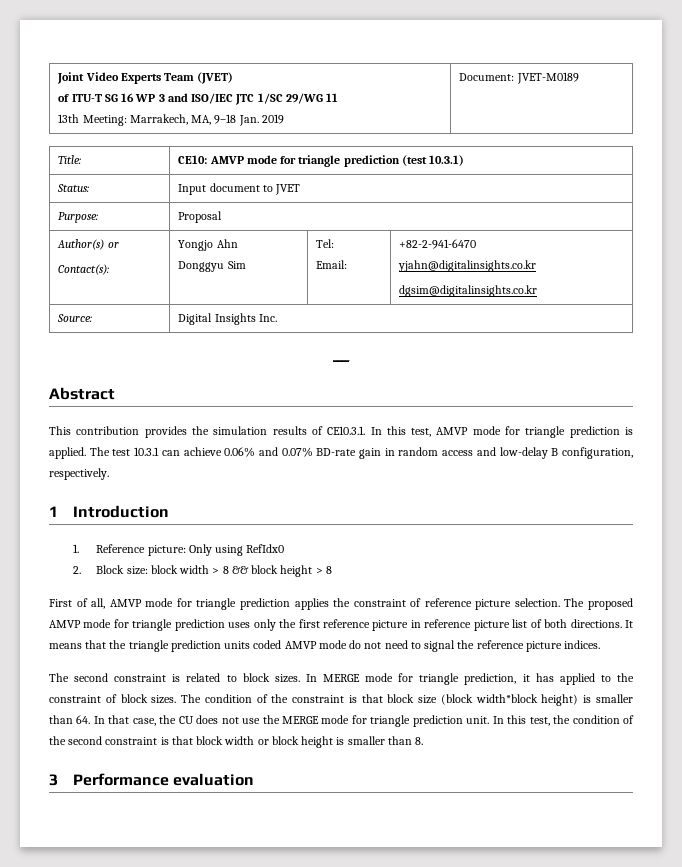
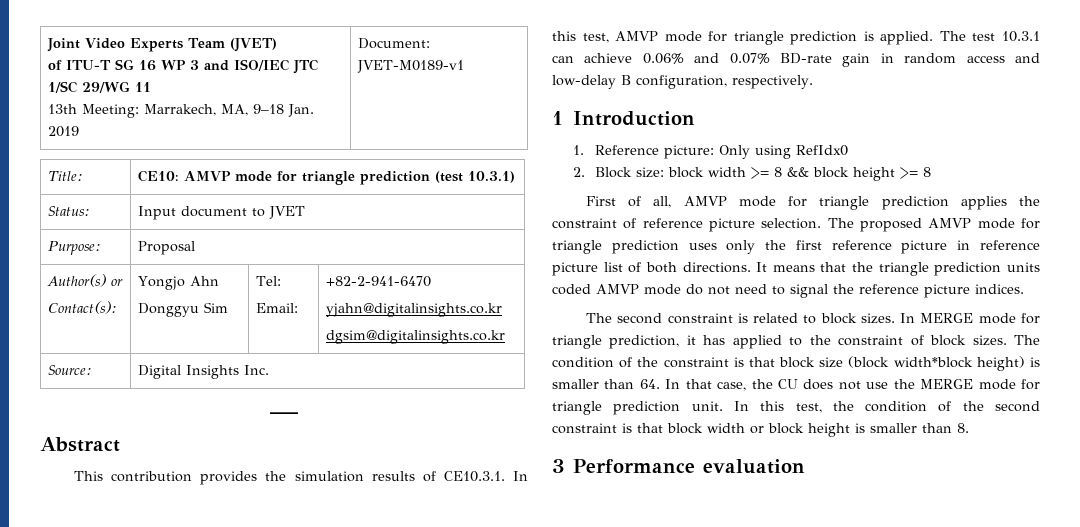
[516,72,579,84] JVET-M0189 -> [356,60,464,73] JVET-M0189-v1
[212,568,220,574] > -> [750,167,769,179] >=
[315,568,323,574] > -> [899,167,918,179] >=

